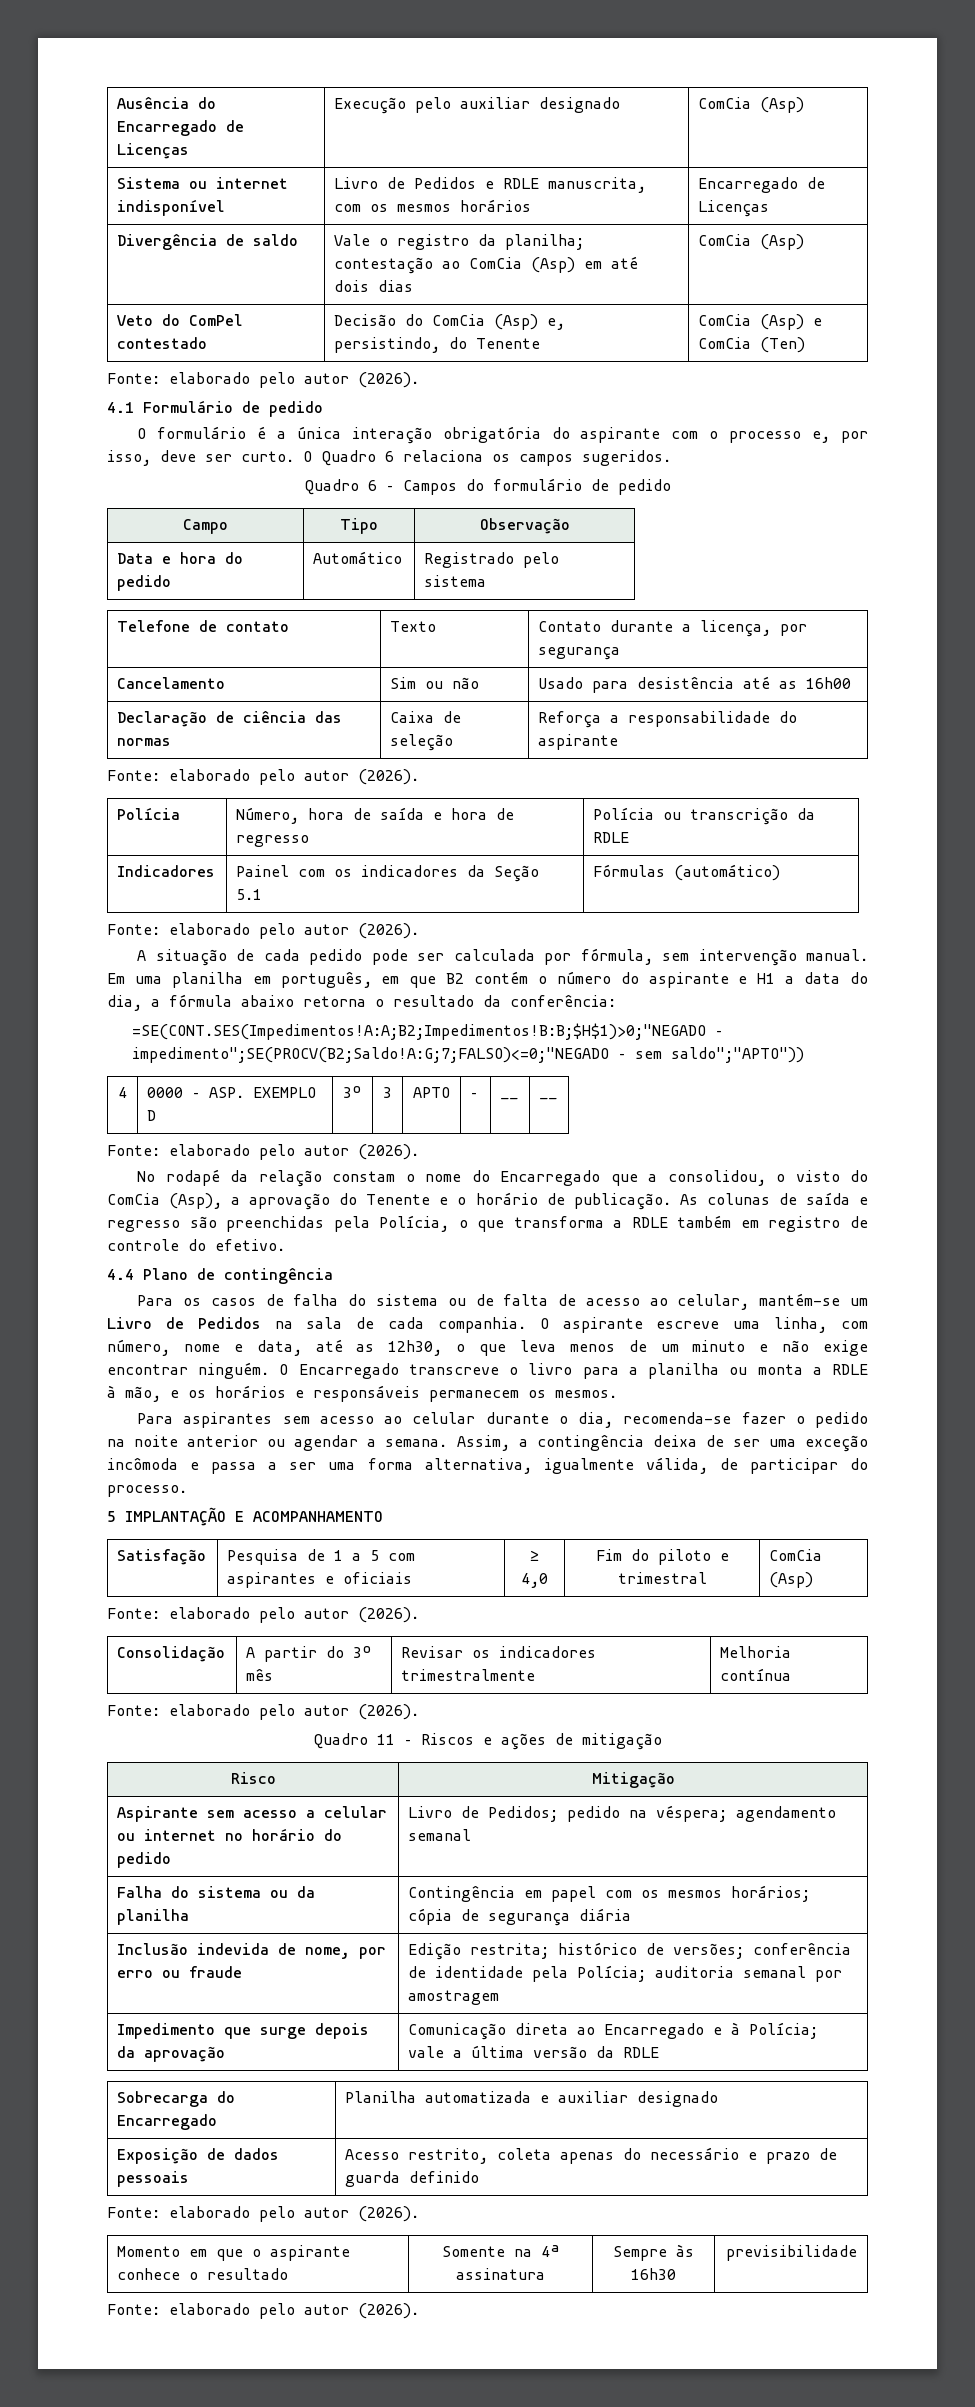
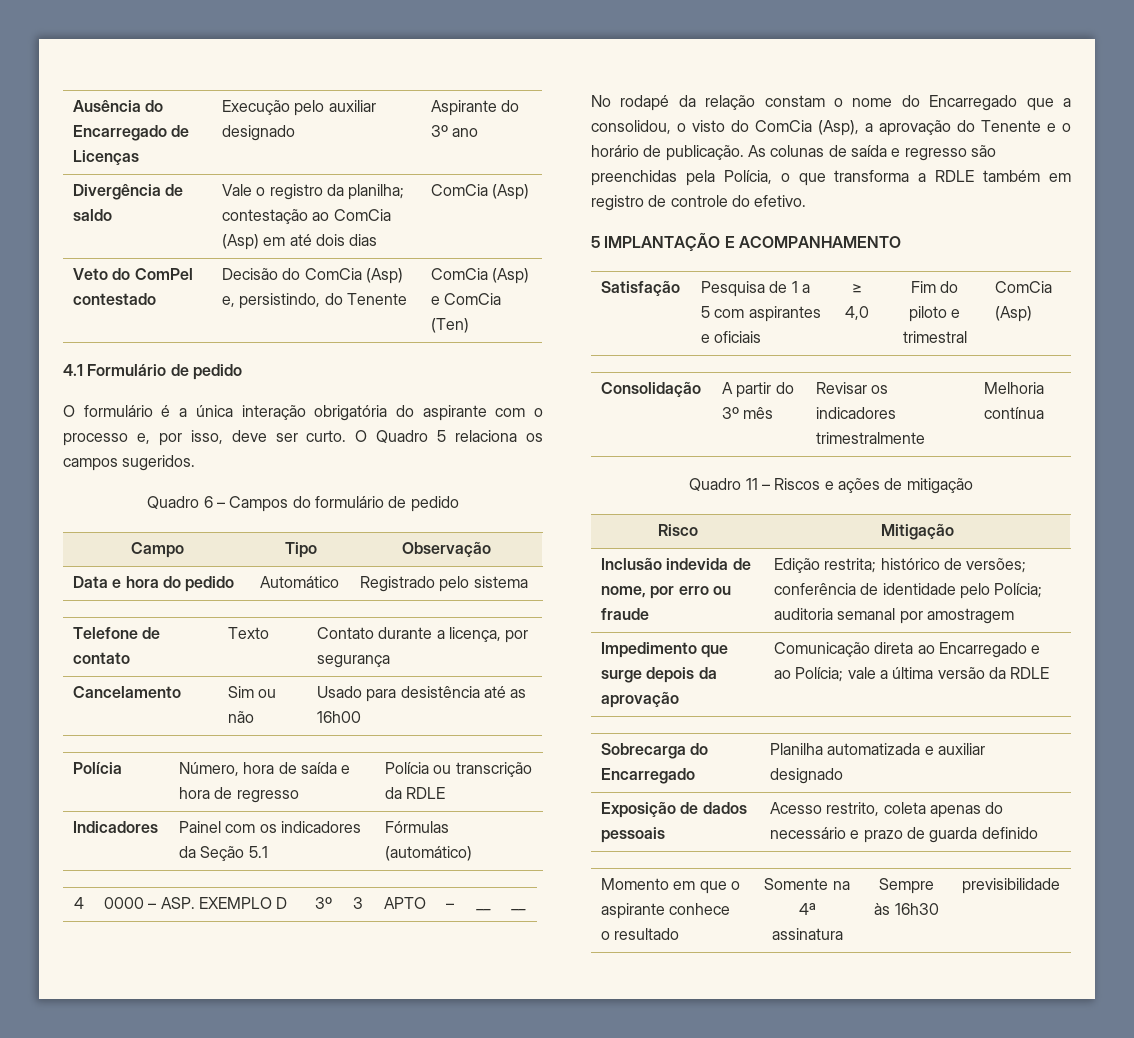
[698,97,805,113] [117,177,289,189] [117,199,226,216] [334,177,647,193] [334,199,532,212] [698,177,826,193] [698,200,770,217] ComCia (Asp) // Sistema ou internet indisponível | Livro de Pedidos e RDLE manuscrita, com os mesmos horários | Encarregado de Licenças -> [431,100,520,116] [431,125,479,137] Aspirante do 3º ano
[107,372,419,388] // Fonte: elaborado pelo autor (2026). -> (470, 325) none
[385,451,394,462] 6 -> [437,430,447,442] 5
[117,711,343,727] [117,738,172,746] [390,711,462,723] [390,734,454,751] [538,711,798,728] [538,734,619,750] [107,769,419,785] // Declaração de ciência das normas | Caixa de seleção | Reforça a responsabilidade do aspirante // Fonte: elaborado pelo autor (2026). -> (362, 717) none
[107,923,419,939] [137,948,868,966] [107,971,868,988] [107,994,616,1011] [131,1023,723,1040] [131,1047,804,1063] // Fonte: elaborado pelo autor (2026). // A situação de cada pedido pode ser calculada por fórmula, sem intervenção manual. Em uma planilha em português, em que B2 contém o número do aspirante e H1 a data do dia, a fórmula abaixo retorna o resultado da conferência: // =SE(CONT.SES(Impedimentos!A:A;B2;Impedimentos!B:B;$H$1)>0;"NEGADO – impedimento";SE(PROCV(B2;Saldo!A:G;7;FALSO)<=0;"NEGADO – sem saldo";"APTO")) -> (473, 853) none
[107,1144,419,1160] // Fonte: elaborado pelo autor (2026). -> (526, 910) none
[107,1268,333,1284] [137,1293,868,1310] [107,1317,868,1333] [107,1339,868,1356] [107,1362,869,1379] [107,1385,617,1402] [137,1412,868,1428] [107,1435,868,1452] [107,1457,869,1474] [107,1485,187,1497] // 4.4 Plano de contingência // Para os casos de falha do sistema ou de falta de acesso ao celular, mantém-se um Livro de Pedidos na sala de cada companhia. O aspirante escreve uma linha, com número, nome e data, até as 12h30, o que leva menos de um minuto e não exige encontrar ninguém. O Encarregado transcreve o livro para a planilha ou monta a RDLE à mão, e os horários e responsáveis permanecem os mesmos. // Para aspirantes sem acesso ao celular durante o dia, recomenda-se fazer o pedido na noite anterior ou agendar a semana. Assim, a contingência deixa de ser uma exceção incômoda e passa a ser uma forma alternativa, igualmente válida, de participar do processo. -> (807, 201) none
[107,1607,419,1623] // Fonte: elaborado pelo autor (2026). -> (1033, 314) none
[107,1704,419,1720] // Fonte: elaborado pelo autor (2026). -> (1045, 413) none
[117,1806,388,1822] [117,1828,343,1841] [117,1852,172,1868] [408,1805,837,1822] [408,1829,472,1841] [117,1886,316,1898] [117,1909,190,1925] [408,1885,811,1902] [408,1908,632,1926] // Aspirante sem acesso a celular ou internet no horário do pedido | Livro de Pedidos; pedido na véspera; agendamento semanal // Falha do sistema ou da planilha | Contingência em papel com os mesmos horários; cópia de segurança diária -> (954, 531) none
[532,1966,569,1982] pela -> [960,583,991,599] pelo
[731,2022,741,2035] à -> [774,670,792,679] ao
[107,2206,419,2222] // Fonte: elaborado pelo autor (2026). -> (1038, 833) none
[107,2303,419,2319] // Fonte: elaborado pelo autor (2026). -> (1060, 886) none

